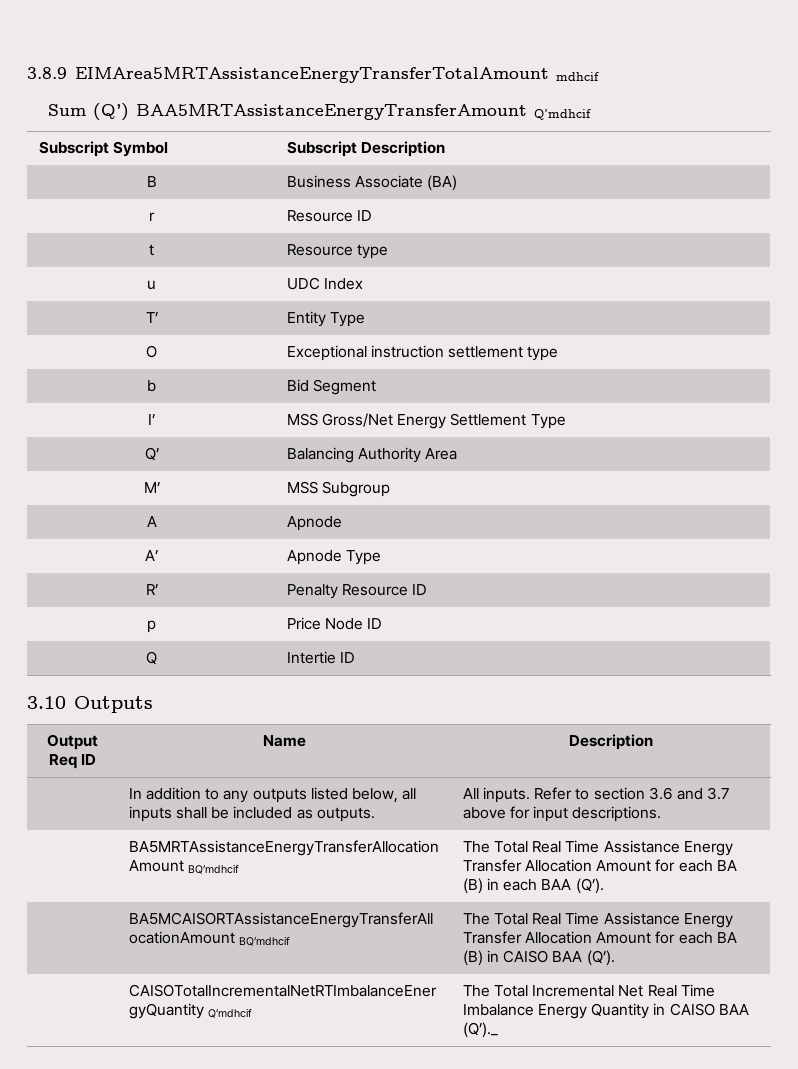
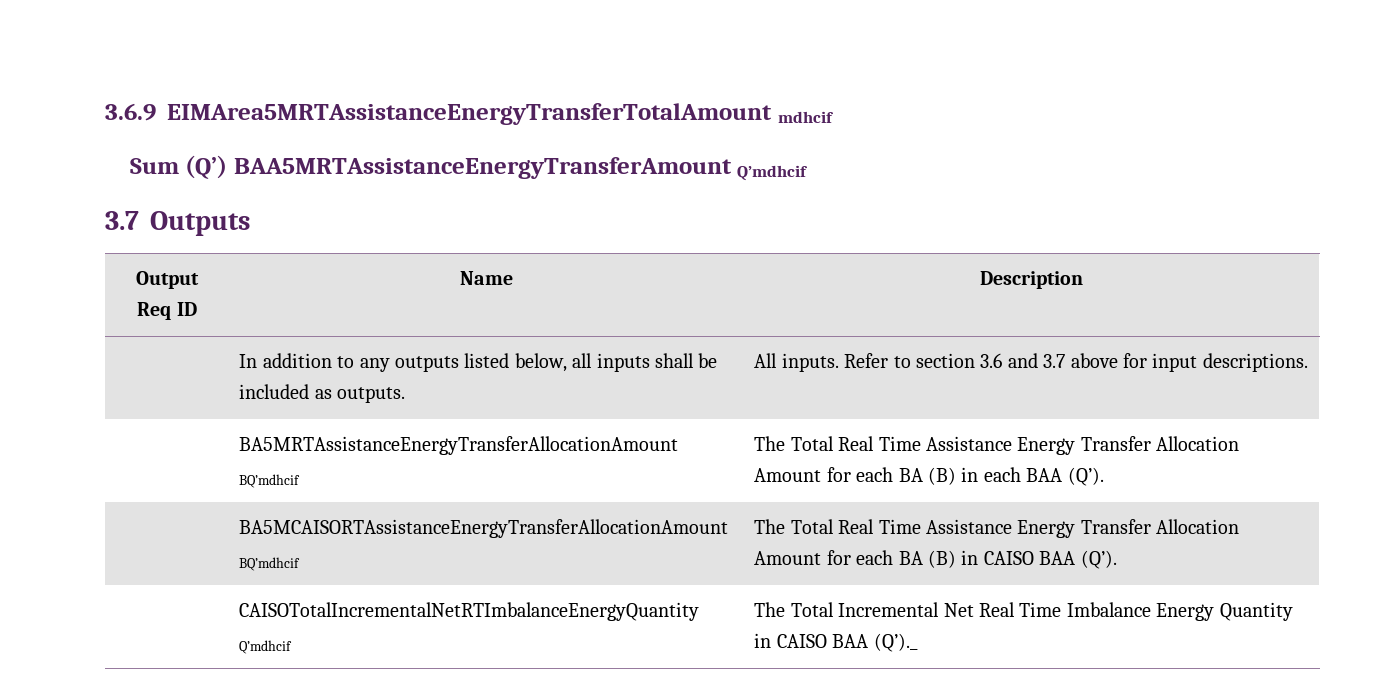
[27,67,67,79] 3.8.9 -> [105,103,156,121] 3.6.9
[38,141,168,157] [286,141,445,157] [146,176,157,187] [286,175,458,191] [149,212,155,221] [286,210,372,222] [149,244,154,256] [286,244,388,259] [147,280,156,290] [286,277,363,290] [145,312,158,323] [286,311,365,327] [146,345,157,358] [286,345,559,361] [147,380,156,392] [286,379,376,395] [148,414,155,425] [286,413,566,429] [144,447,159,461] [286,447,458,463] [143,482,160,493] [286,481,390,497] [146,516,157,527] [286,516,342,531] [145,550,158,561] [286,550,381,565] [145,584,158,595] [286,584,428,599] [147,620,156,633] [286,617,383,630] [146,651,157,665] [286,651,355,664] [27,696,66,709] // Subscript Symbol | Subscript Description // B | Business Associate (BA) // r | Resource ID // t | Resource type // u | UDC Index // T’ | Entity Type // O | Exceptional instruction settlement type // b | Bid Segment // I’ | MSS Gross/Net Energy Settlement Type // Q’ | Balancing Authority Area // M’ | MSS Subgroup // A | Apnode // A’ | Apnode Type // R’ | Penalty Resource ID // p | Price Node ID // Q | Intertie ID // 3.10 -> [105,211,139,230] // 3.7

